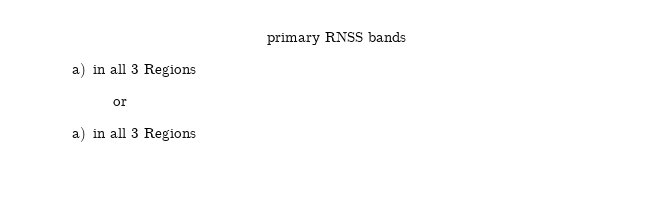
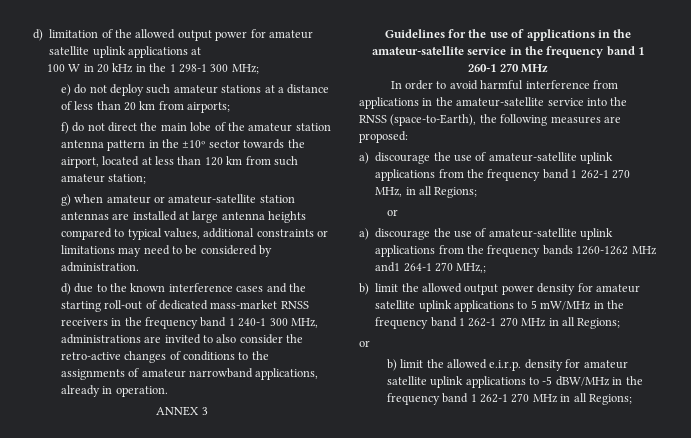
[266,31,406,45] [72,63,197,78] [112,99,127,106] [72,127,197,142] primary RNSS bands // a) in all 3 Regions // or // a) in all 3 Regions -> [33,29,313,41] [49,46,202,58] [46,63,259,74] [60,84,330,96] [60,101,231,113] [60,122,331,134] [60,139,305,151] [60,156,298,168] [60,174,147,184] [60,194,295,206] [60,211,307,223] [60,228,329,240] [60,245,273,257] [60,262,139,272] [60,283,306,295] [60,300,309,312] [60,317,318,329] [60,334,304,344] [60,351,269,363] [60,368,319,380] [60,385,168,397] [156,406,208,416] [384,29,632,41] [371,46,645,58] [468,63,548,73] [390,80,618,90] [359,97,628,109] [359,114,621,126] [359,131,408,143] [359,152,614,164] [375,169,630,181] [375,186,478,198] [386,209,398,216] [359,228,614,240] [375,245,657,257] [375,262,487,273] [359,283,640,295] [375,300,624,312] [375,317,621,329] [359,340,370,347] [386,359,628,371] [386,376,643,388] [386,393,632,405] d) limitation of the allowed output power for amateur satellite uplink applications at // 100 W in 20 kHz in the 1 298-1 300 MHz; // e) do not deploy such amateur stations at a distance of less than 20 km from airports; // f) do not direct the main lobe of the amateur station antenna pattern in the ±10º sector towards the airport, located at less than 120 km from such amateur station; // g) when amateur or amateur-satellite station antennas are installed at large antenna heights compared to typical values, additional constraints or limitations may need to be considered by administration. // d) due to the known interference cases and the starting roll-out of dedicated mass-market RNSS receivers in the frequency band 1 240-1 300 MHz, administrations are invited to also consider the retro-active changes of conditions to the assignments of amateur narrowband applications, already in operation. // ANNEX 3 // Guidelines for the use of applications in the amateur-satellite service in the frequency band 1 260-1 270 MHz // In order to avoid harmful interference from applications in the amateur-satellite service into the RNSS (space-to-Earth), the following measures are proposed: // a) discourage the use of amateur-satellite uplink applications from the frequency band 1 262-1 270 MHz, in all Regions; // or // a) discourage the use of amateur-satellite uplink applications from the frequency bands 1260-1262 MHz and1 264-1 270 MHz,; // b) limit the allowed output power density for amateur satellite uplink applications to 5 mW/MHz in the frequency band 1 262-1 270 MHz in all Regions; // or // b) limit the allowed e.i.r.p. density for amateur satellite uplink applications to -5 dBW/MHz in the frequency band 1 262-1 270 MHz in all Regions;

